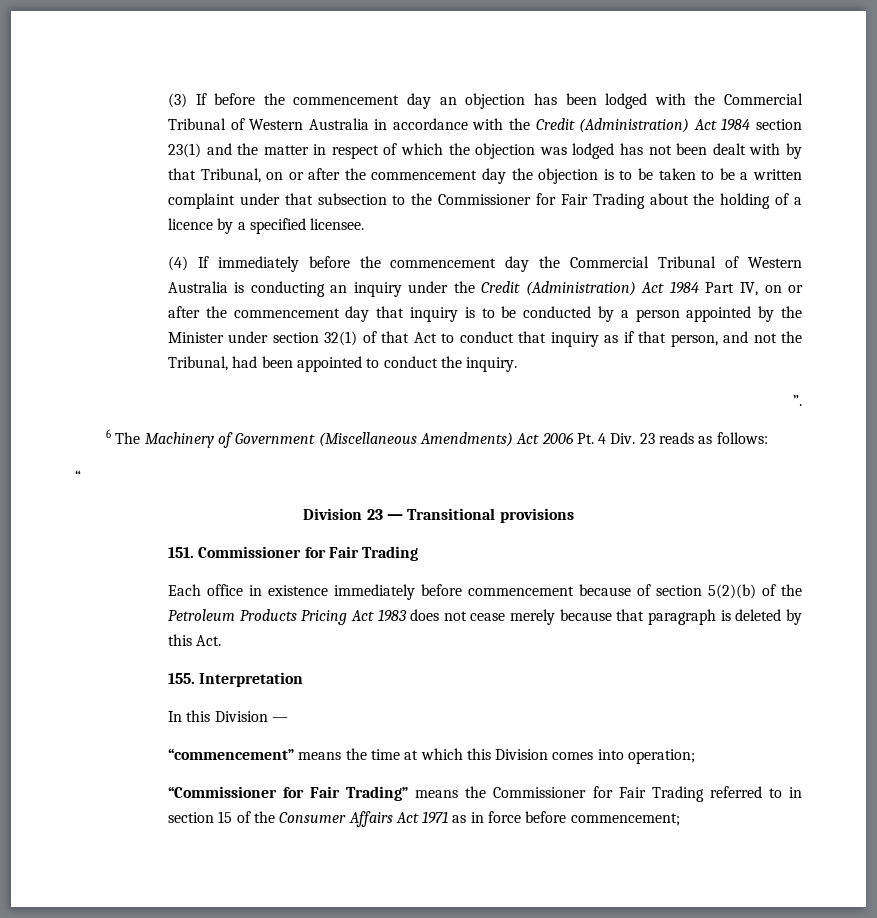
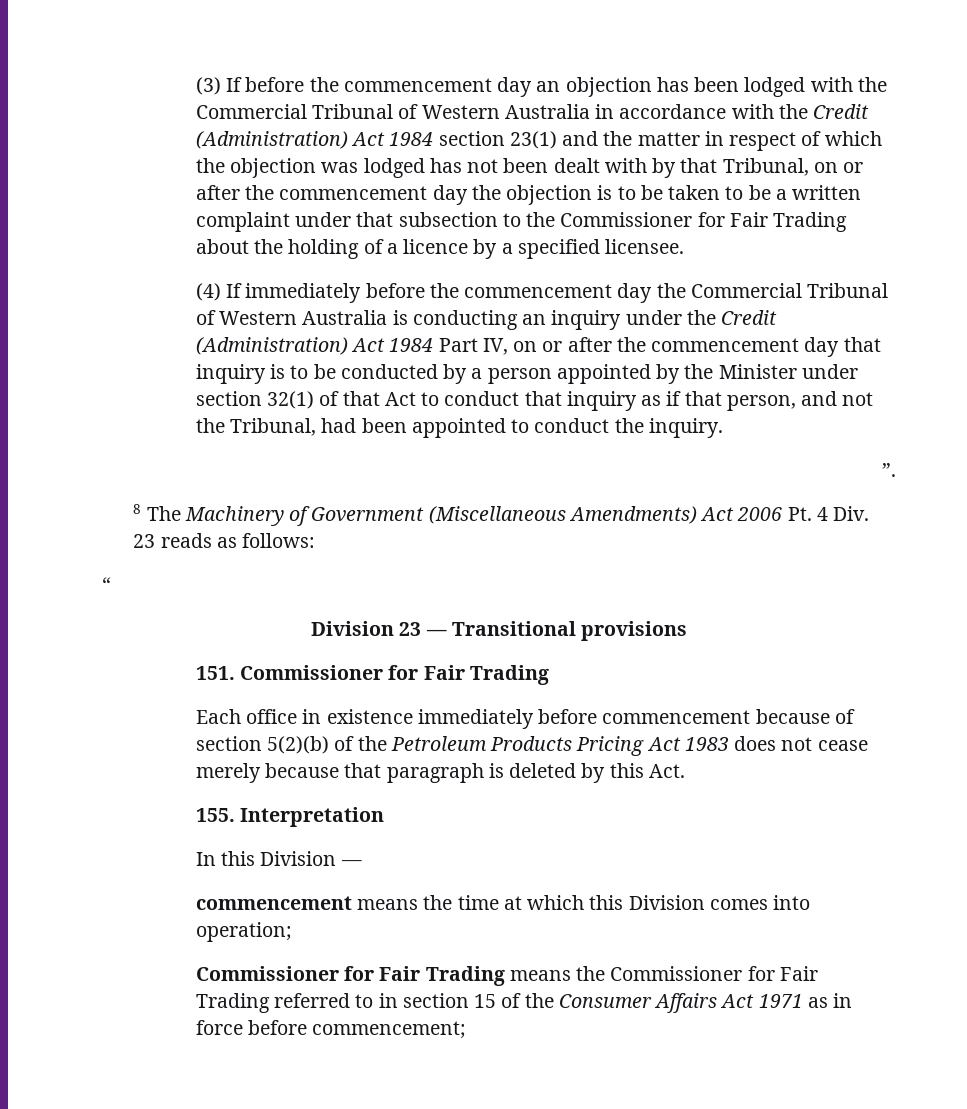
[105,429,111,438] 6 -> [133,504,142,514] 8
[167,748,294,760] “commencement” -> [195,896,352,910] commencement
[167,786,409,801] “Commissioner for Fair Trading” -> [195,966,505,986] Commissioner for Fair Trading

